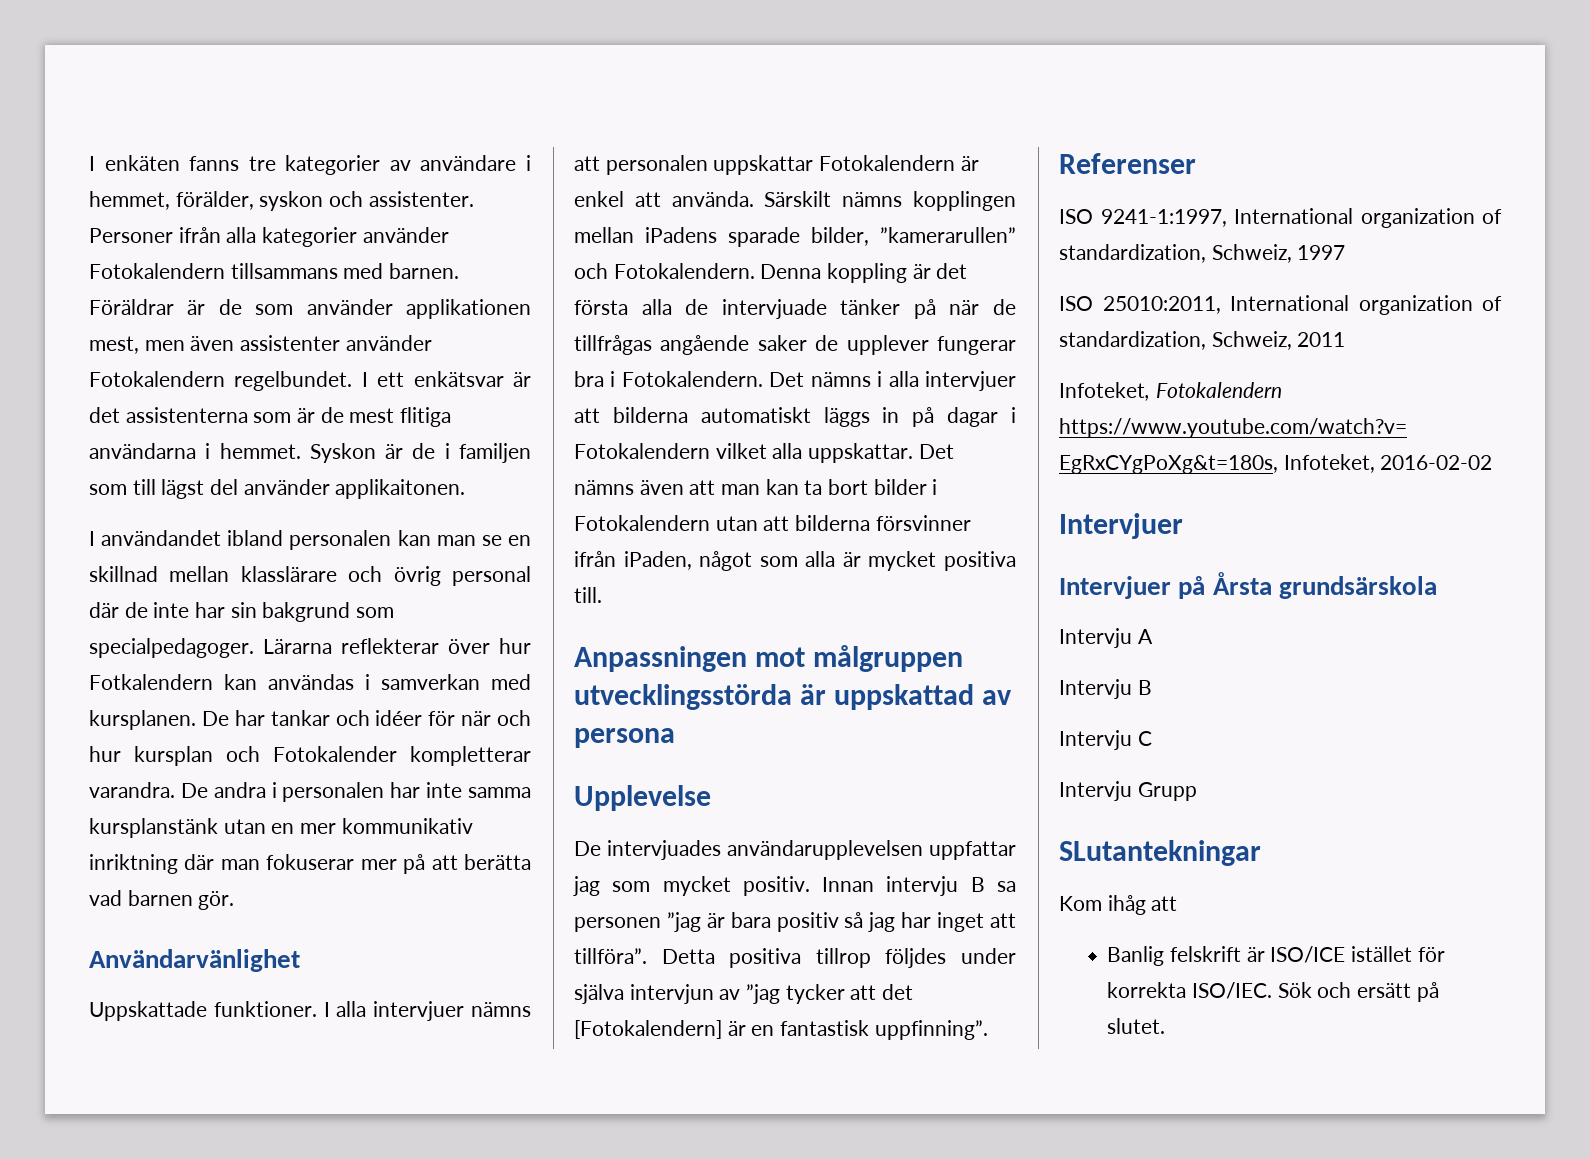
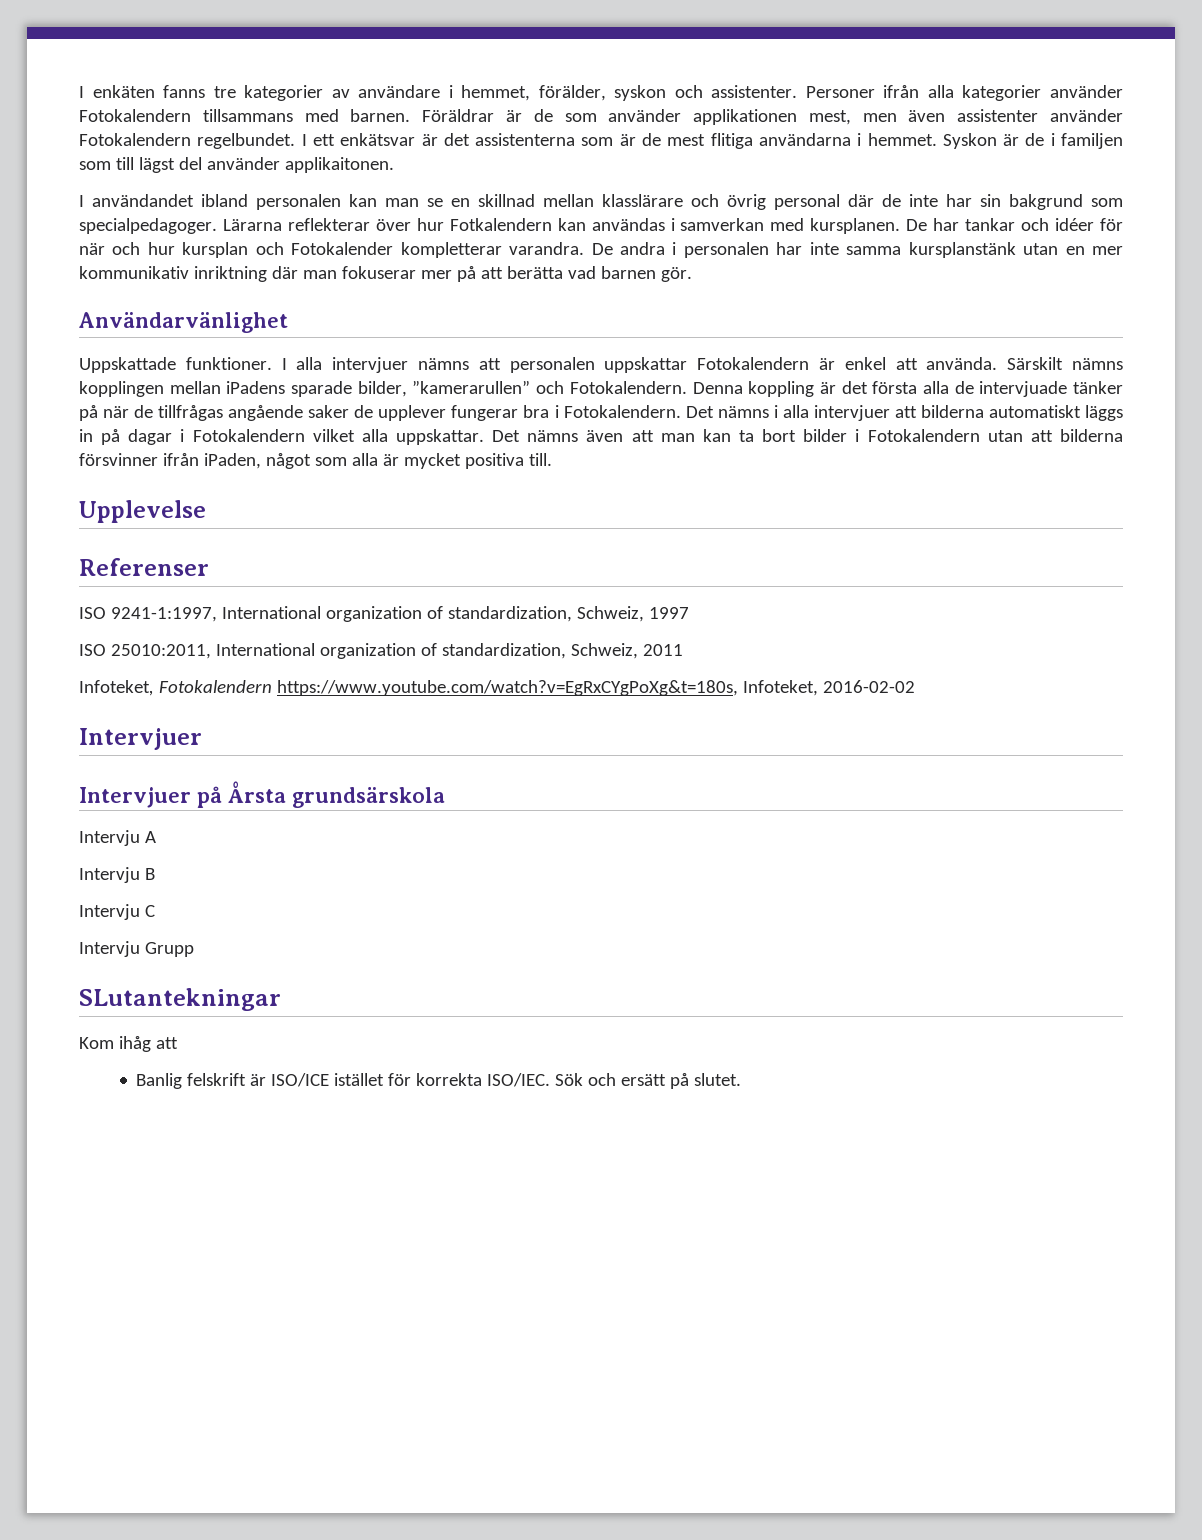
[574,645,963,672] [574,684,1012,710] [574,728,675,748] [574,785,711,811] [574,840,1016,860] [573,876,1016,896] [574,912,1017,932] [574,948,1016,968] [574,984,914,1004] [574,1020,988,1040] Anpassningen mot målgruppen utvecklingsstörda är uppskattad av persona // Upplevelse // De intervjuades användarupplevelsen uppfattar jag som mycket positiv. Innan intervju B sa personen ”jag är bara positiv så jag har inget att tillföra”. Detta positiva tillrop följdes under själva intervjun av ”jag tycker att det [Fotokalendern] är en fantastisk uppfinning”. -> [79,500,206,523] Upplevelse

